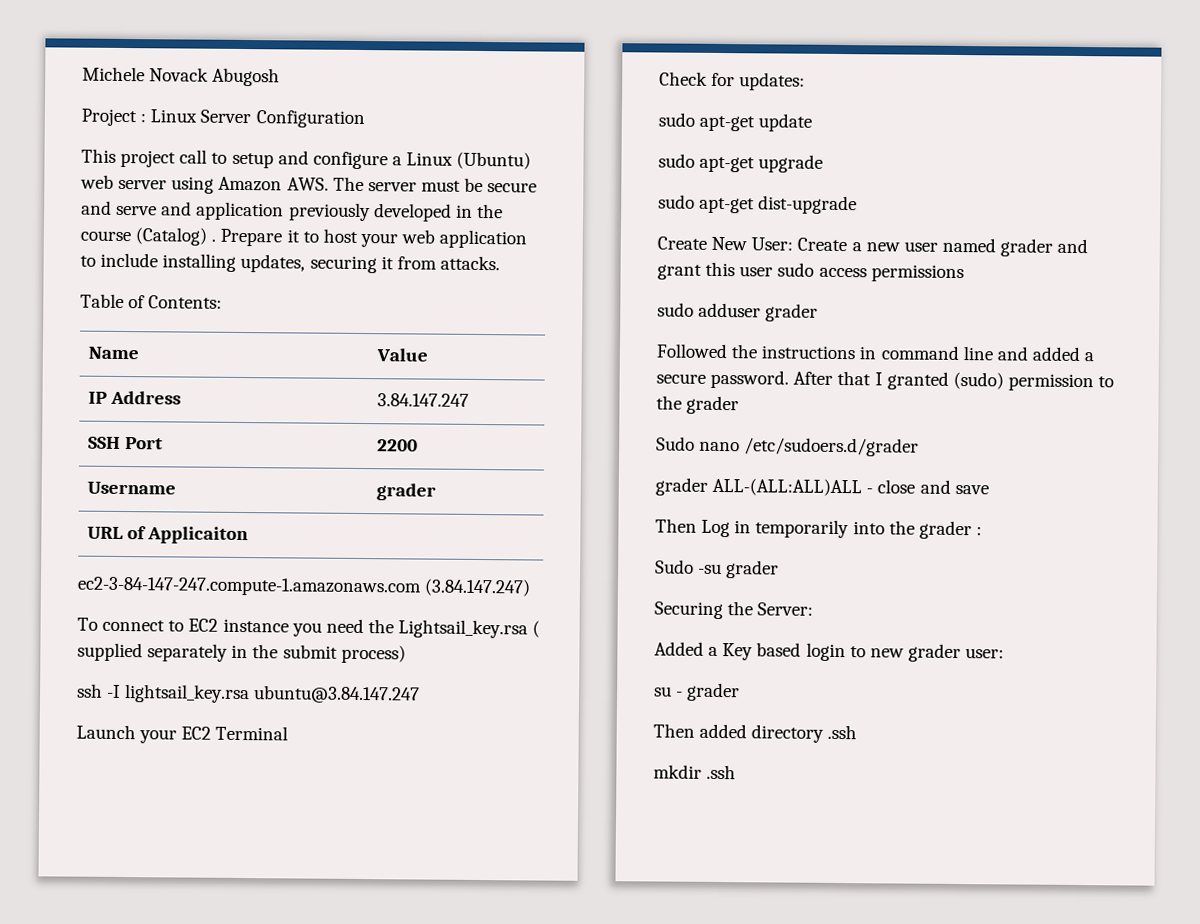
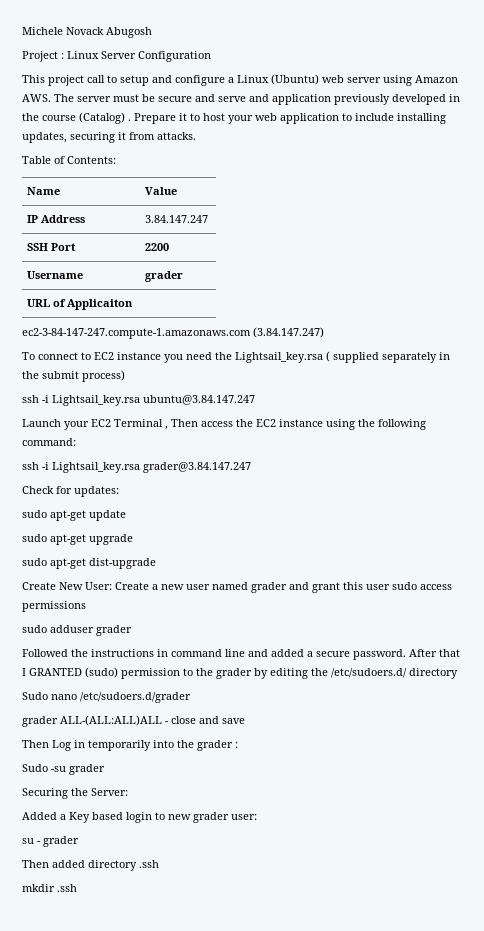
[107,684,251,704] -I lightsail_key.rsa -> [42,395,140,406] -i Lightsail_key.rsa
(289, 733) none -> [165,419,426,430] [22,438,76,446] [22,462,251,473] , Then access the EC2 instance using the following command: // ssh -i Lightsail_key.rsa grader@3.84.147.247
[886,371,949,390] granted -> [29,668,82,676] GRANTED
(740, 405) none -> [254,668,458,679] by editing the /etc/sudoers.d/ directory

